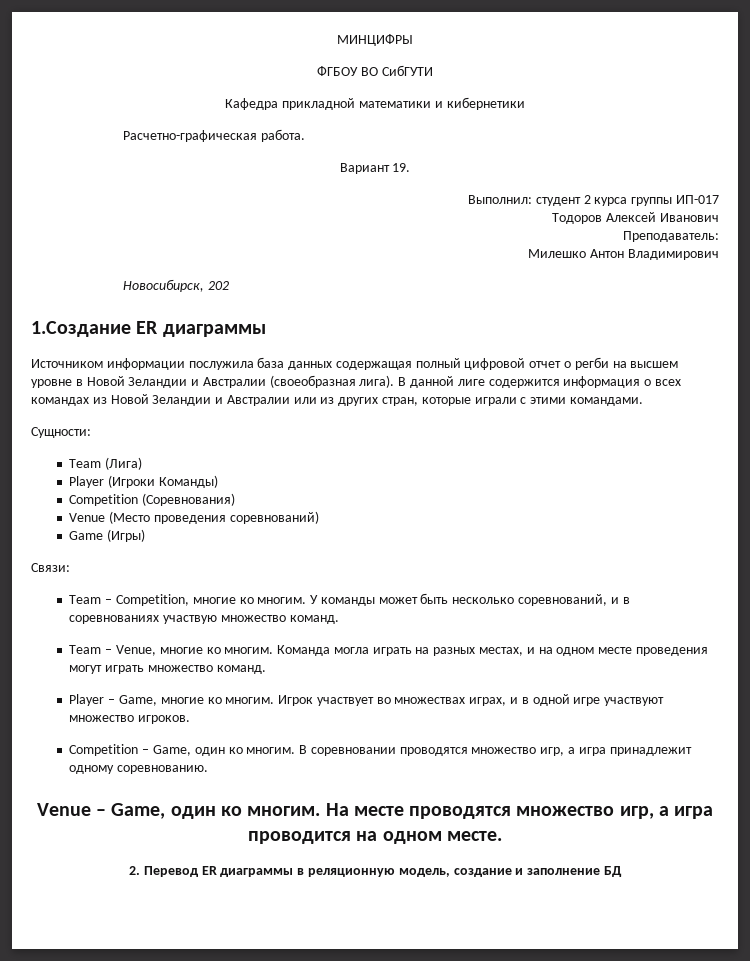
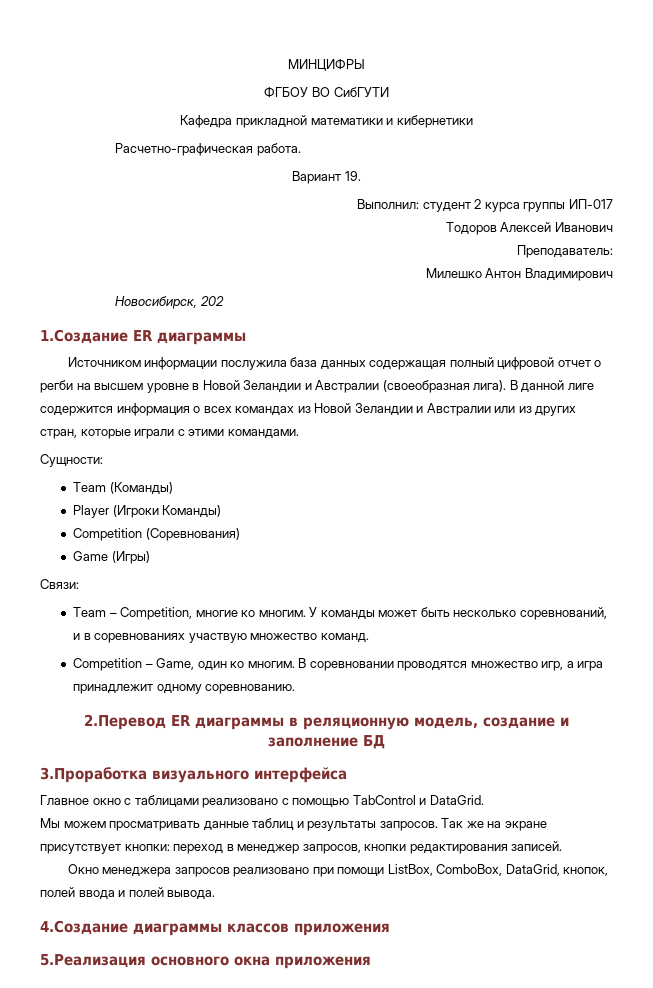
[105,457,143,470] (Лига) -> [109,482,173,495] (Команды)
[69,511,319,524] // Venue (Место проведения соревнований) -> (240, 534) none
[69,645,708,656] [69,665,266,674] [69,694,665,706] [69,715,191,724] // Team – Venue, многие ко многим. Команда могла играть на разных местах, и на одном месте проведения могут играть множество команд. // Player – Game, многие ко многим. Игрок участвует во множествах играх, и в одной игре участвуют множество игроков. -> (369, 638) none
[36,803,714,819] [248,831,502,844] [129,866,198,877] Venue – Game, один ко многим. На месте проводятся множество игр, а игра проводится на одном месте. // 2. Перевод -> [84,714,166,730] 2.Перевод
(622, 871) none -> [40,767,347,783] [40,795,484,808] [40,818,547,831] [40,841,563,854] [67,864,609,877] [40,887,216,900] [40,920,390,936] [40,954,371,969] // 3.Проработка визуального интерфейса // Главное окно с таблицами реализовано с помощью TabControl и DataGrid. // Мы можем просматривать данные таблиц и результаты запросов. Так же на экране присутствует кнопки: переход в менеджер запросов, кнопки редактирования записей. // Окно менеджера запросов реализовано при помощи ListBox, ComboBox, DataGrid, кнопок, полей ввода и полей вывода. // 4.Создание диаграммы классов приложения // 5.Реализация основного окна приложения

